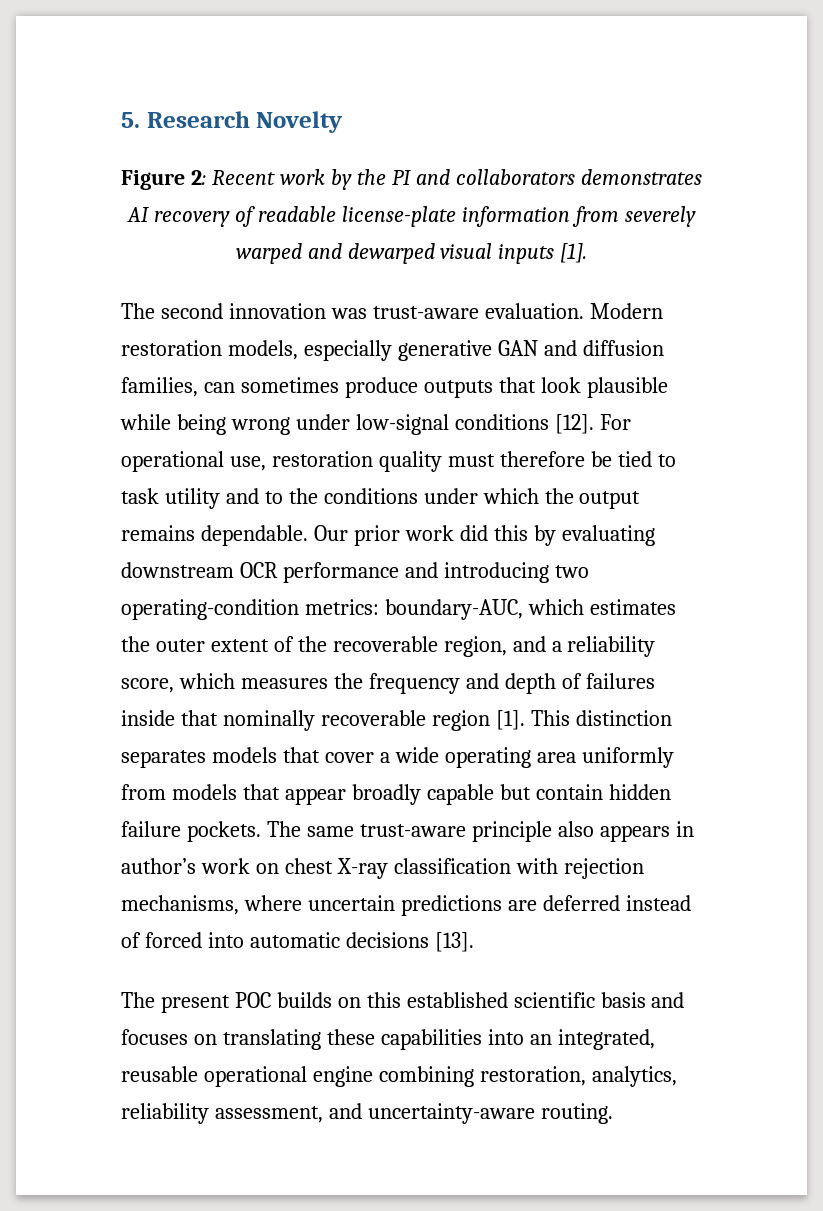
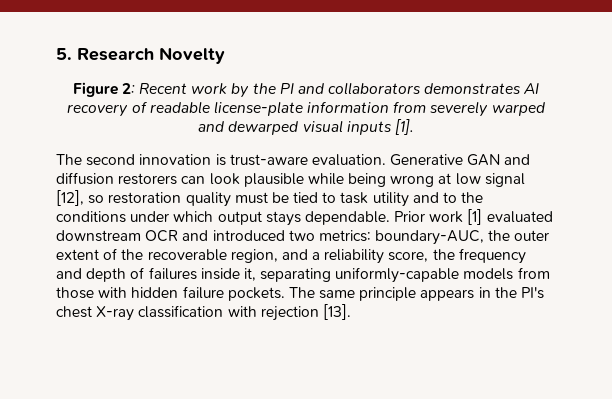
[330,308,367,319] was -> [215,154,226,166] is
[589,303,663,319] [121,340,664,361] [121,377,536,398] Modern restoration models, especially generative GAN and diffusion families, can sometimes produce outputs that -> [390,154,531,166] [56,172,206,185] Generative GAN and diffusion restorers can
[295,414,631,435] [121,451,266,472] under low-signal conditions [12]. For operational use, -> [438,173,525,187] [56,190,105,206] at low signal [12], so
[499,451,585,467] therefore -> (268, 198) none
[544,488,641,509] [121,525,655,546] [121,562,589,583] [121,599,676,620] the output remains dependable. Our prior work did this by evaluating downstream OCR performance and introducing two operating-condition metrics: boundary-AUC, which estimates -> [217,209,553,226] [56,230,485,245] output stays dependable. Prior work [1] evaluated downstream OCR and introduced two metrics: boundary-AUC,
[178,673,328,689] which measures -> (429, 256) none
[180,710,672,731] [121,747,674,768] [121,784,603,805] that nominally recoverable region [1]. This distinction separates models that cover a wide operating area uniformly from models that appear broadly capable but contain -> [243,267,550,283] [56,287,128,299] it, separating uniformly-capable models from those with
[359,821,694,842] [121,858,279,874] trust-aware principle also appears in author’s work on -> [359,287,545,301] principle appears in the PI's
[121,895,691,916] [121,932,474,952] [121,992,685,1013] [121,1029,655,1050] [121,1066,677,1087] [121,1103,613,1124] mechanisms, where uncertain predictions are deferred instead of forced into automatic decisions [13]. // The present POC builds on this established scientific basis and focuses on translating these capabilities into an integrated, reusable operational engine combining restoration, analytics, reliability assessment, and uncertainty-aware routing. -> [322,304,351,320] [13].

